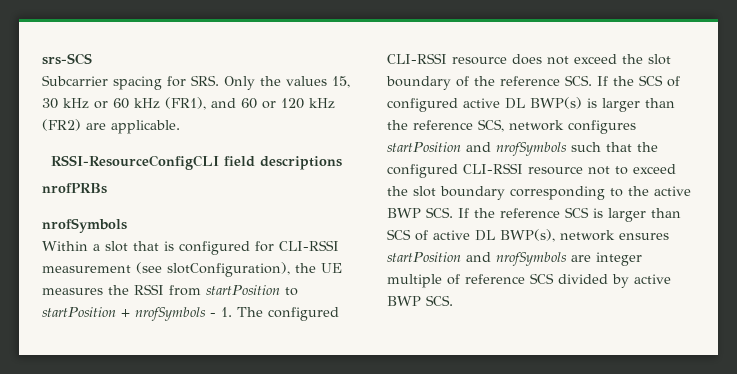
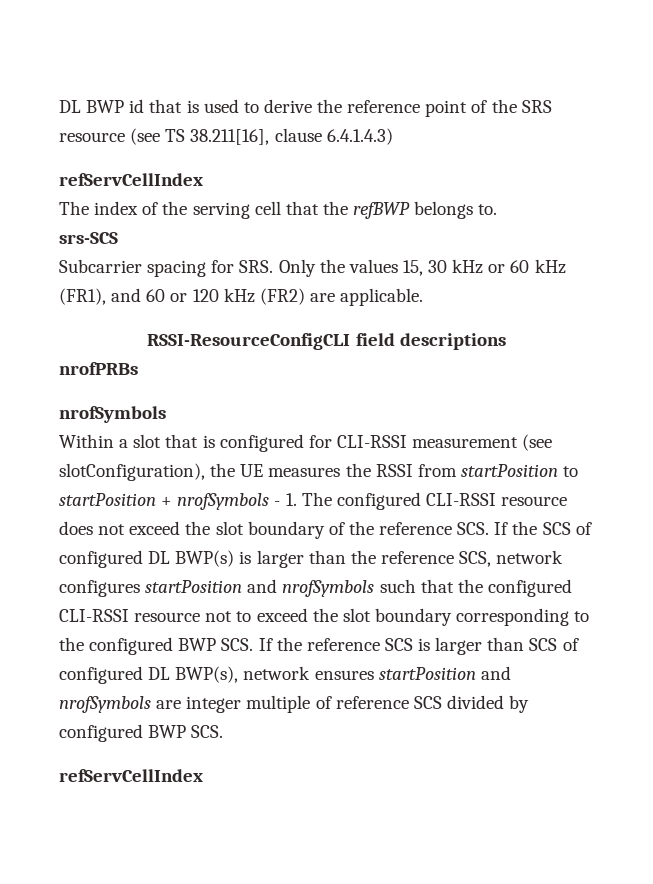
(42, 59) none -> [59,99,552,117] [59,128,393,145] [59,173,203,186] [59,201,498,219] DL BWP id that is used to derive the reference point of the SRS resource (see TS 38.211[16], clause 6.4.1.4.3) // refServCellIndex // The index of the serving cell that the refBWP belongs to. //
[463,98,500,108] active -> (143, 559) none
[654,186,691,196] active -> [89,637,174,655] configured
[433,230,470,240] active -> [59,666,143,684] configured
[634,274,671,284] [387,295,453,306] active BWP SCS. -> [59,724,224,742] [59,769,203,782] configured BWP SCS. // refServCellIndex

